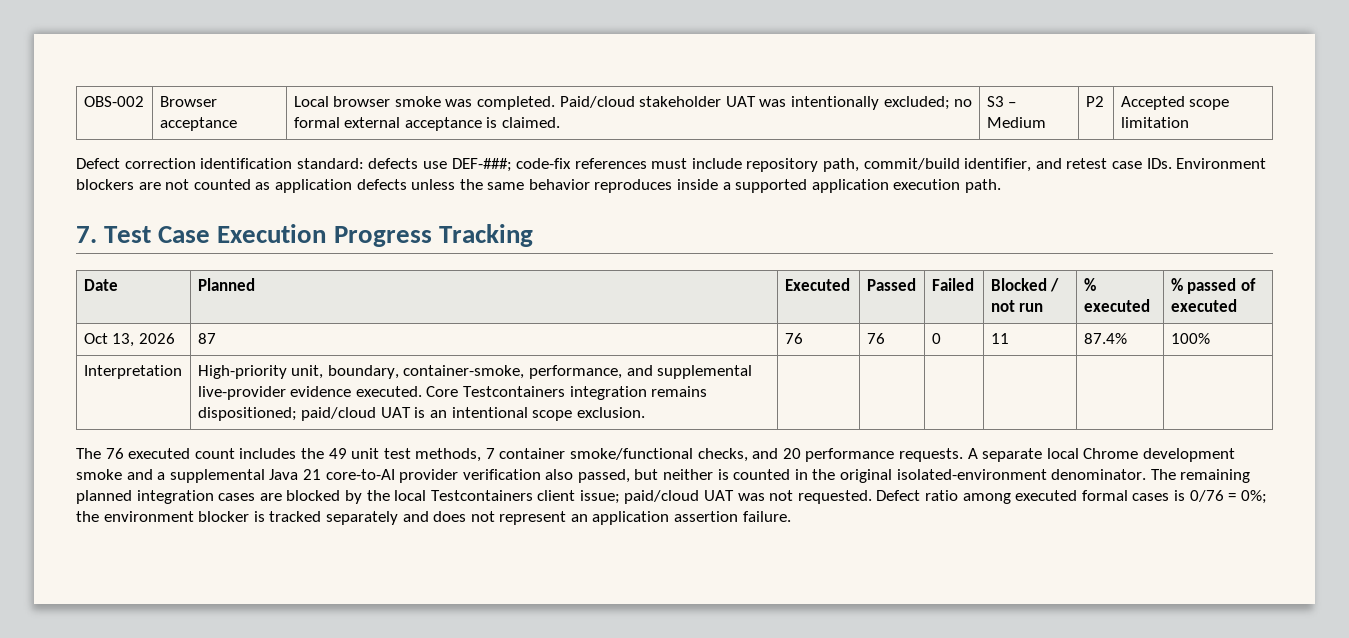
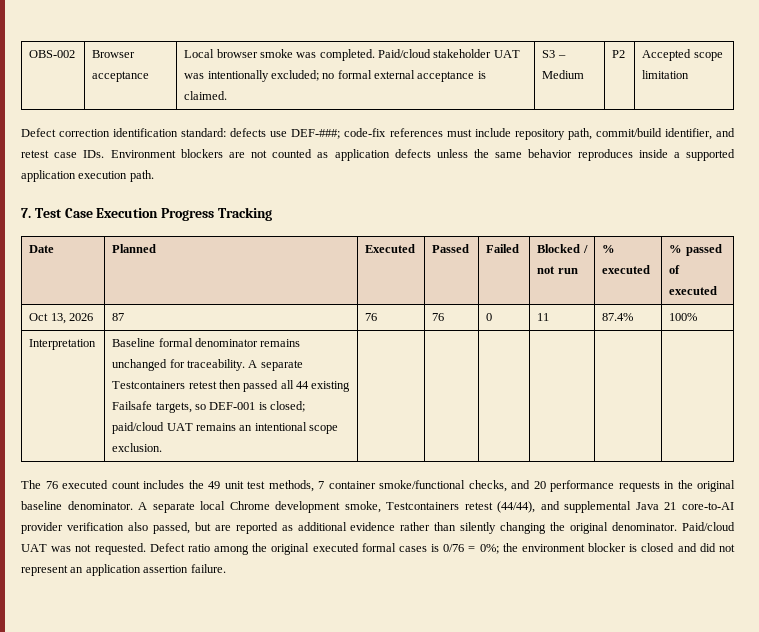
[197,365,753,379] [197,386,708,400] [197,407,426,421] High-priority unit, boundary, container-smoke, performance, and supplemental live-provider evidence executed. Core Testcontainers integration remains dispositioned; paid/cloud UAT is -> [112,338,301,347] [112,359,303,371] [112,380,351,392] [112,401,306,413] [112,422,236,434] Baseline formal denominator remains unchanged for traceability. A separate Testcontainers retest then passed all 44 existing Failsafe targets, so DEF-001 is closed; paid/cloud UAT remains
[899,448,964,462] requests. -> [618,480,735,492] [21,501,133,510] requests in the original baseline denominator.
[76,469,166,480] smoke and a -> [344,501,560,513] smoke, Testcontainers retest (44/44), and
[663,469,1251,483] [76,490,700,504] neither is counted in the original isolated-environment denominator. The remaining planned integration cases are blocked by the local Testcontainers client issue; paid/cloud -> [214,522,736,534] are reported as additional evidence rather than silently changing the original denominator. Paid/cloud
(1011, 498) none -> [252,543,310,555] the original
[269,511,467,525] tracked separately and does -> [641,543,716,552] closed and did

